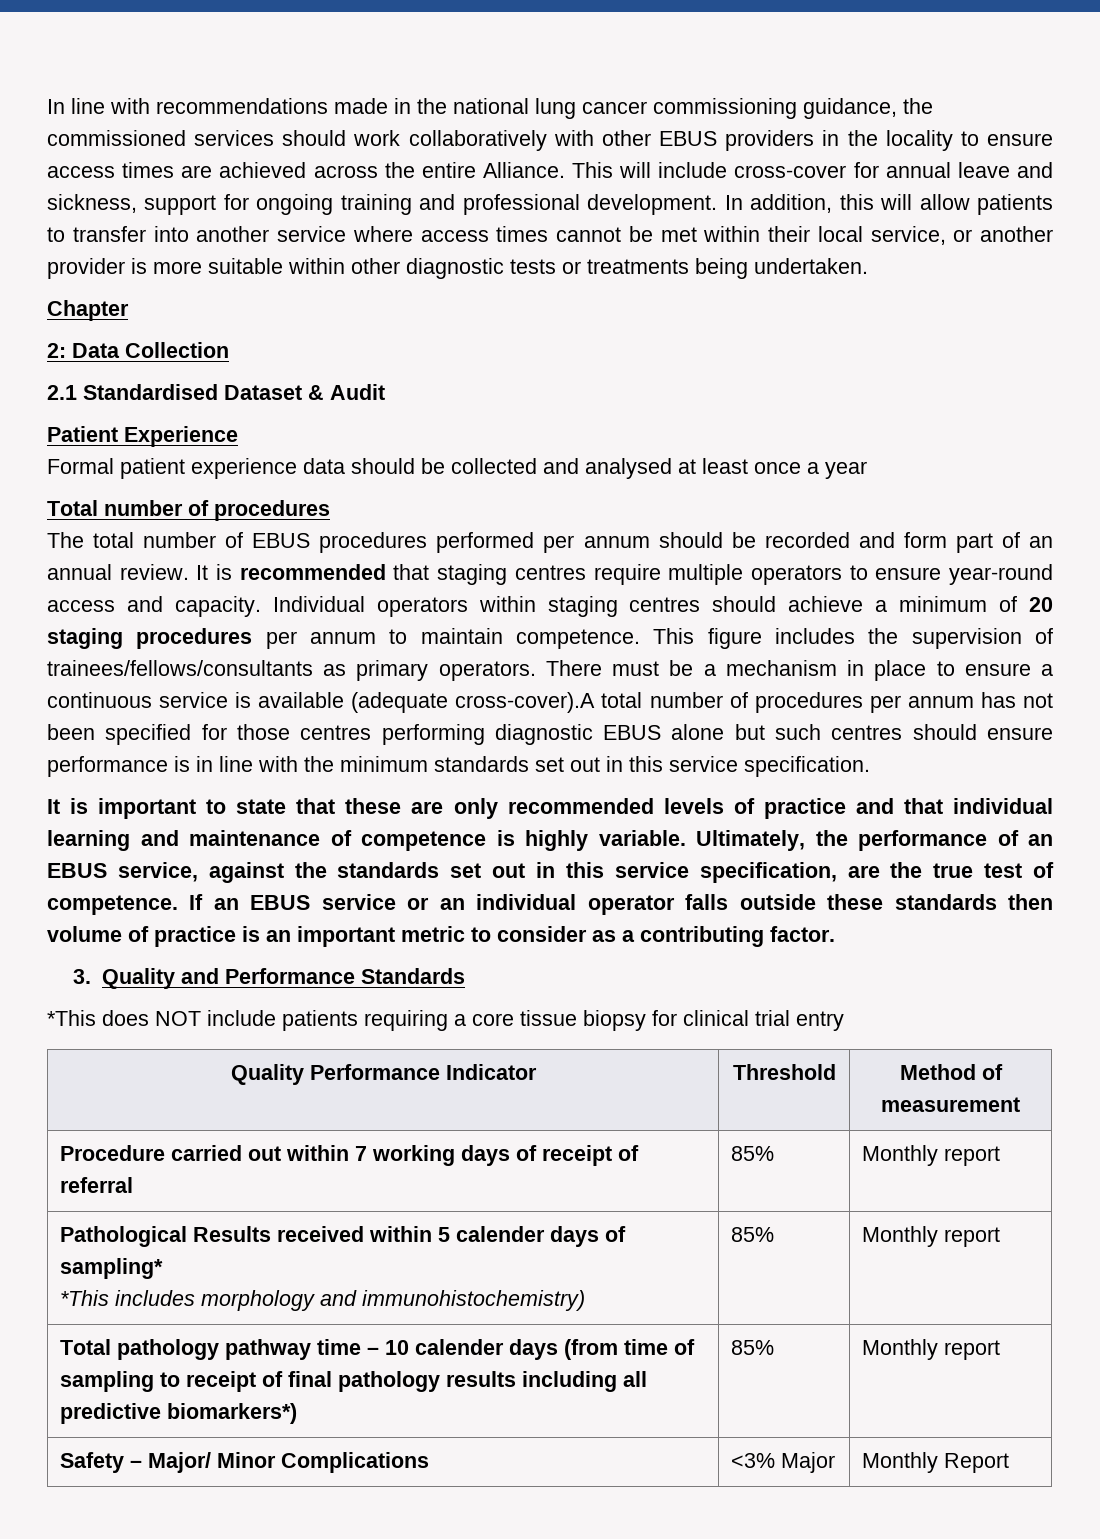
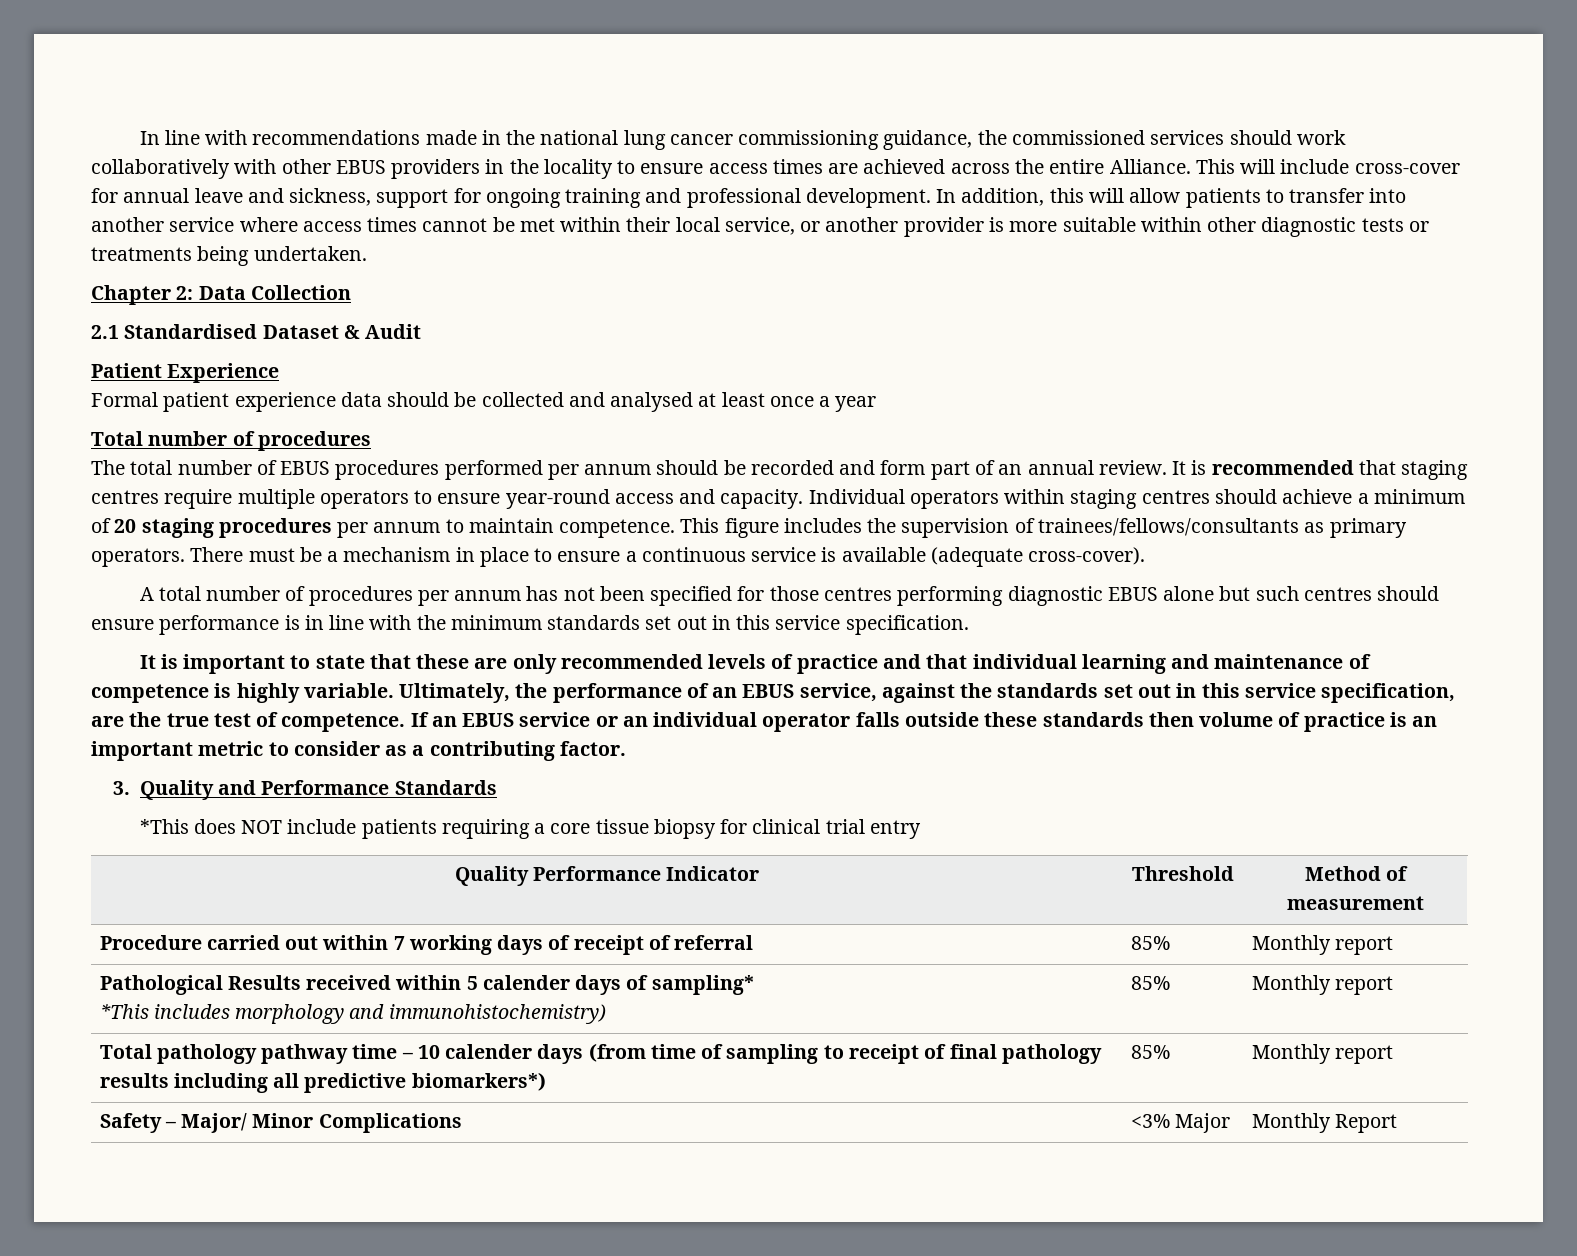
(129, 310) // -> (171, 295) none
[455,692,596,713] cross-cover).A -> [1028,547,1146,565] [139,587,154,601] cross-cover). // A

